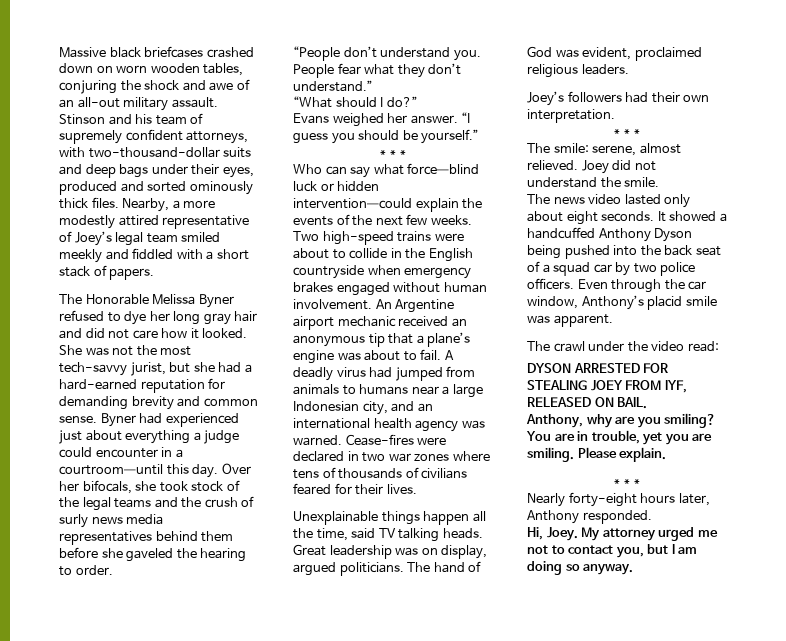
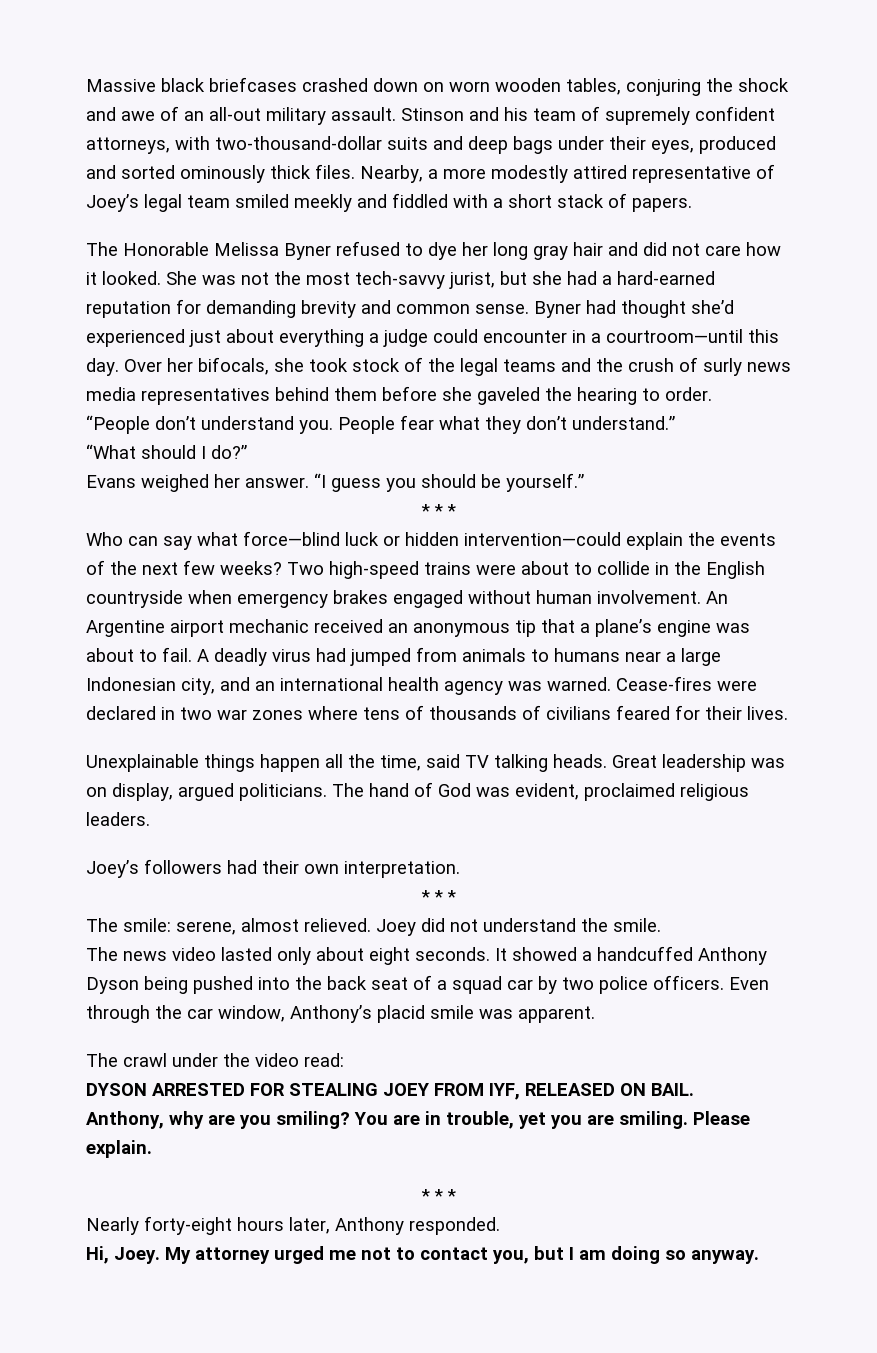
(163, 418) none -> [621,300,734,318] thought she’d
[430,215,472,225] weeks. -> [220,561,282,575] weeks?

